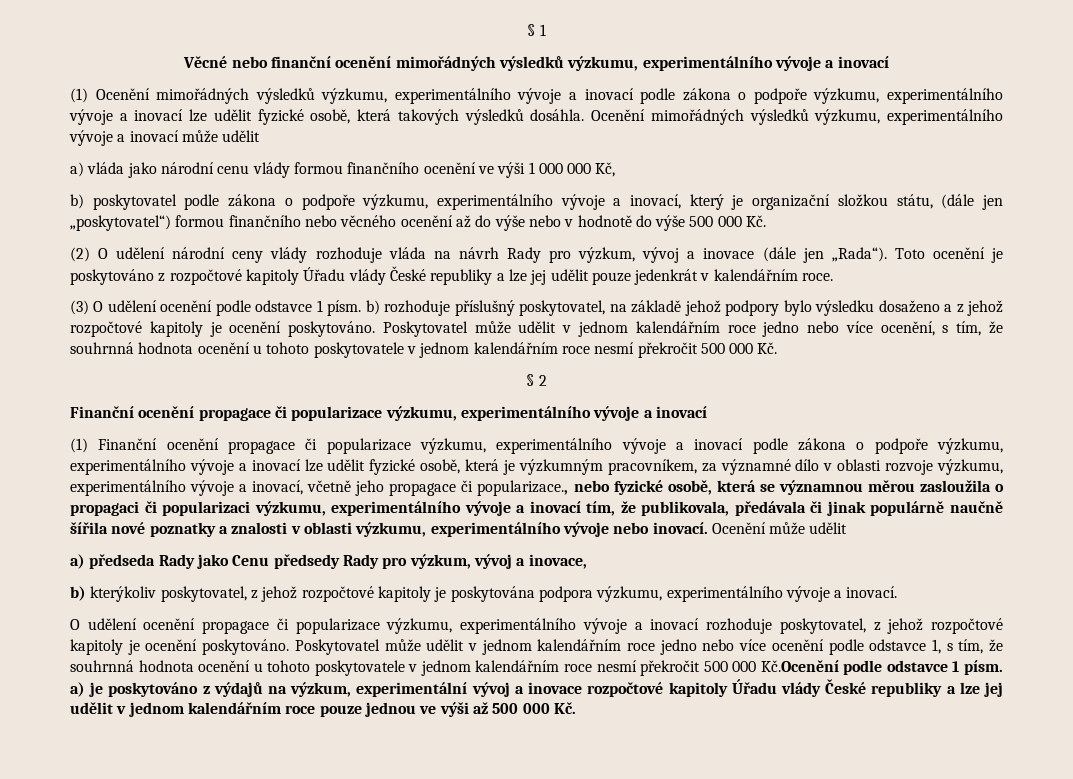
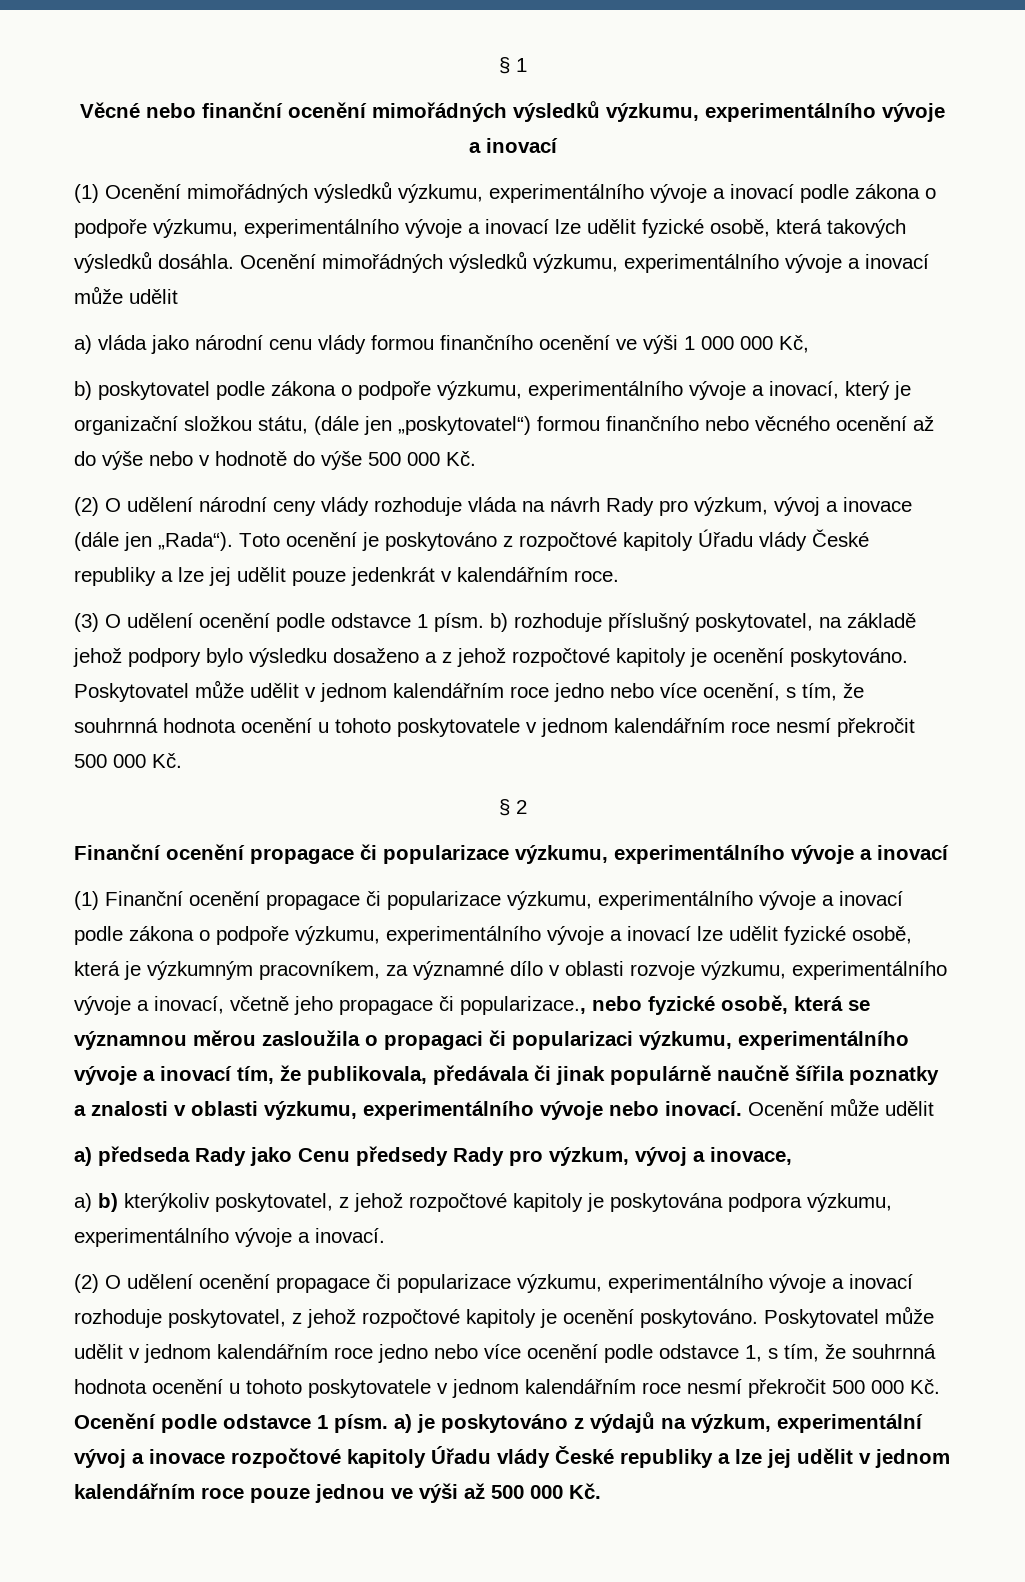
[111,522,146,534] nové -> (844, 1073) none
(587, 561) none -> [74,1193,92,1212] a)
(898, 592) none -> [74,1274,99,1293] (2)
[760,660,839,672] Kč.Ocenění -> [910,1379,940,1394] [74,1413,156,1429] Kč. Ocenění

